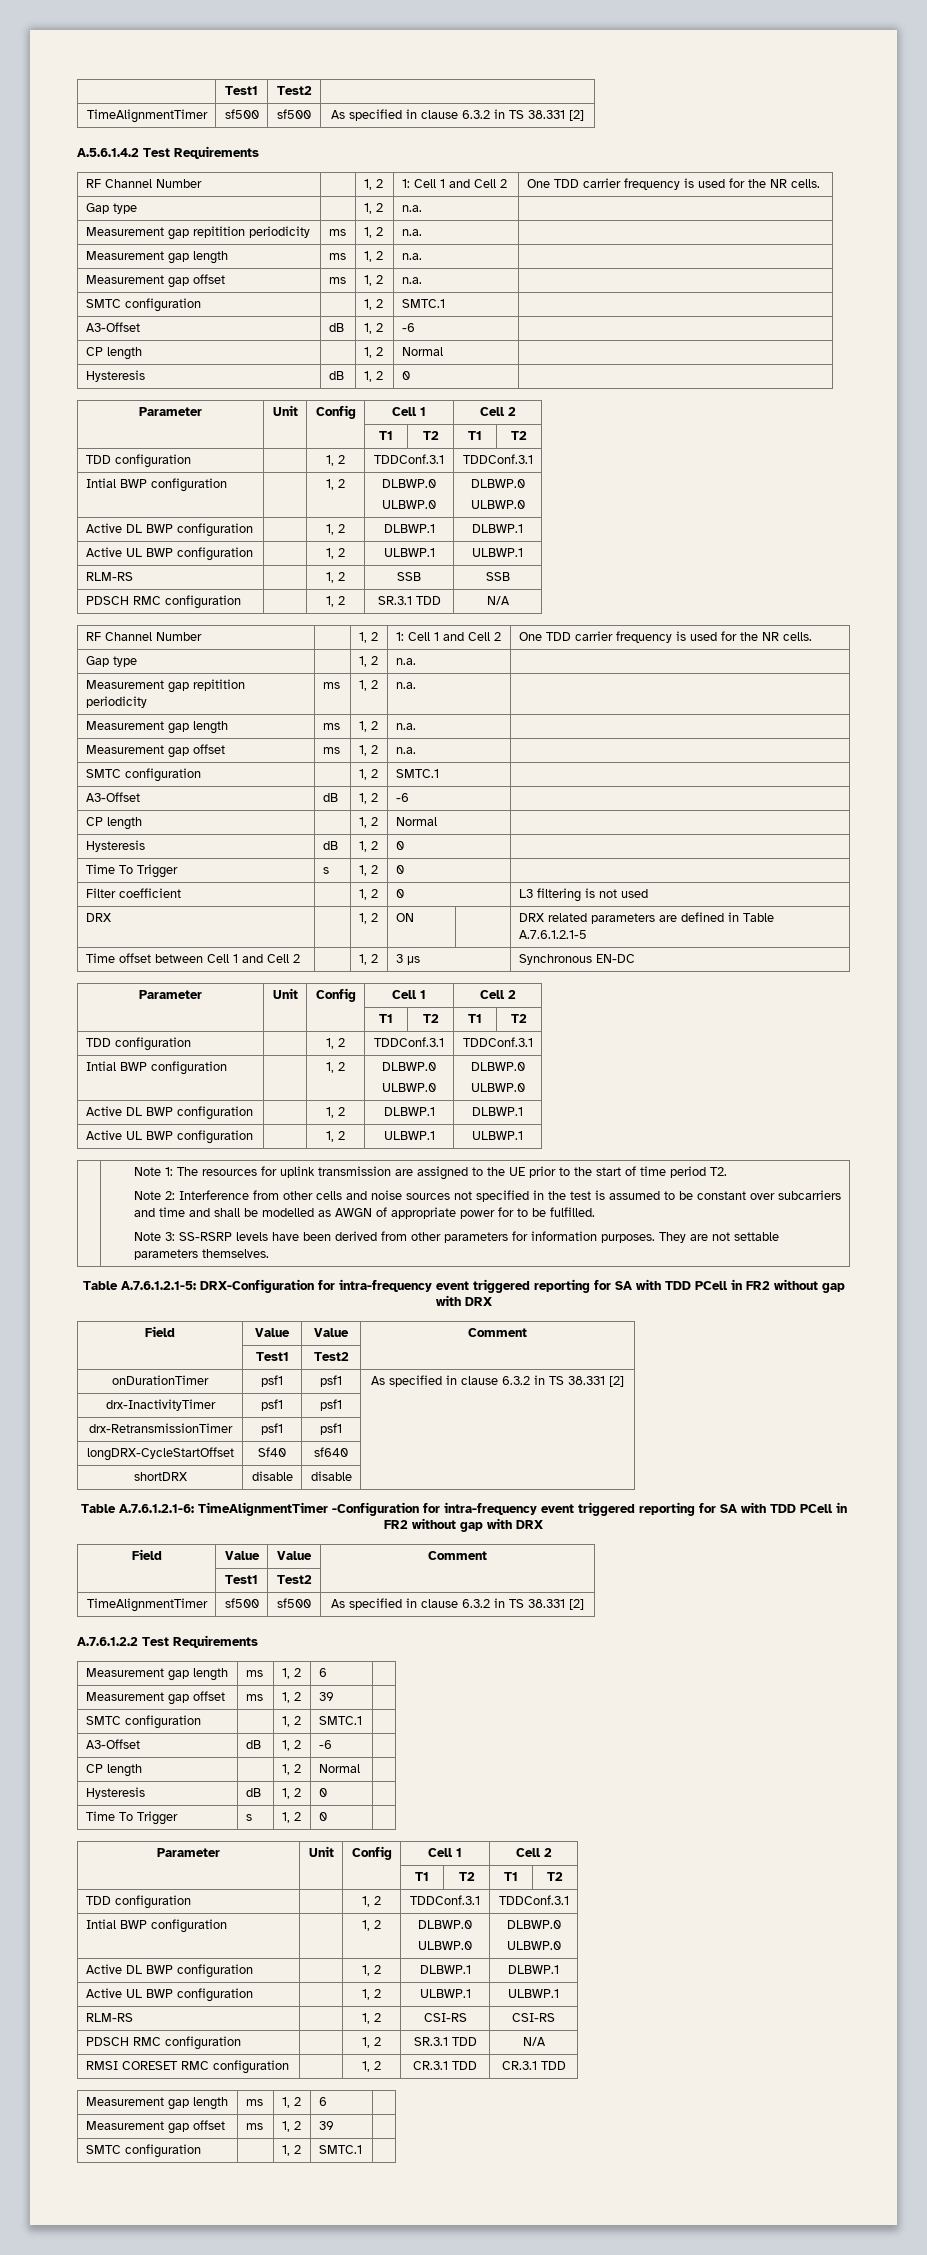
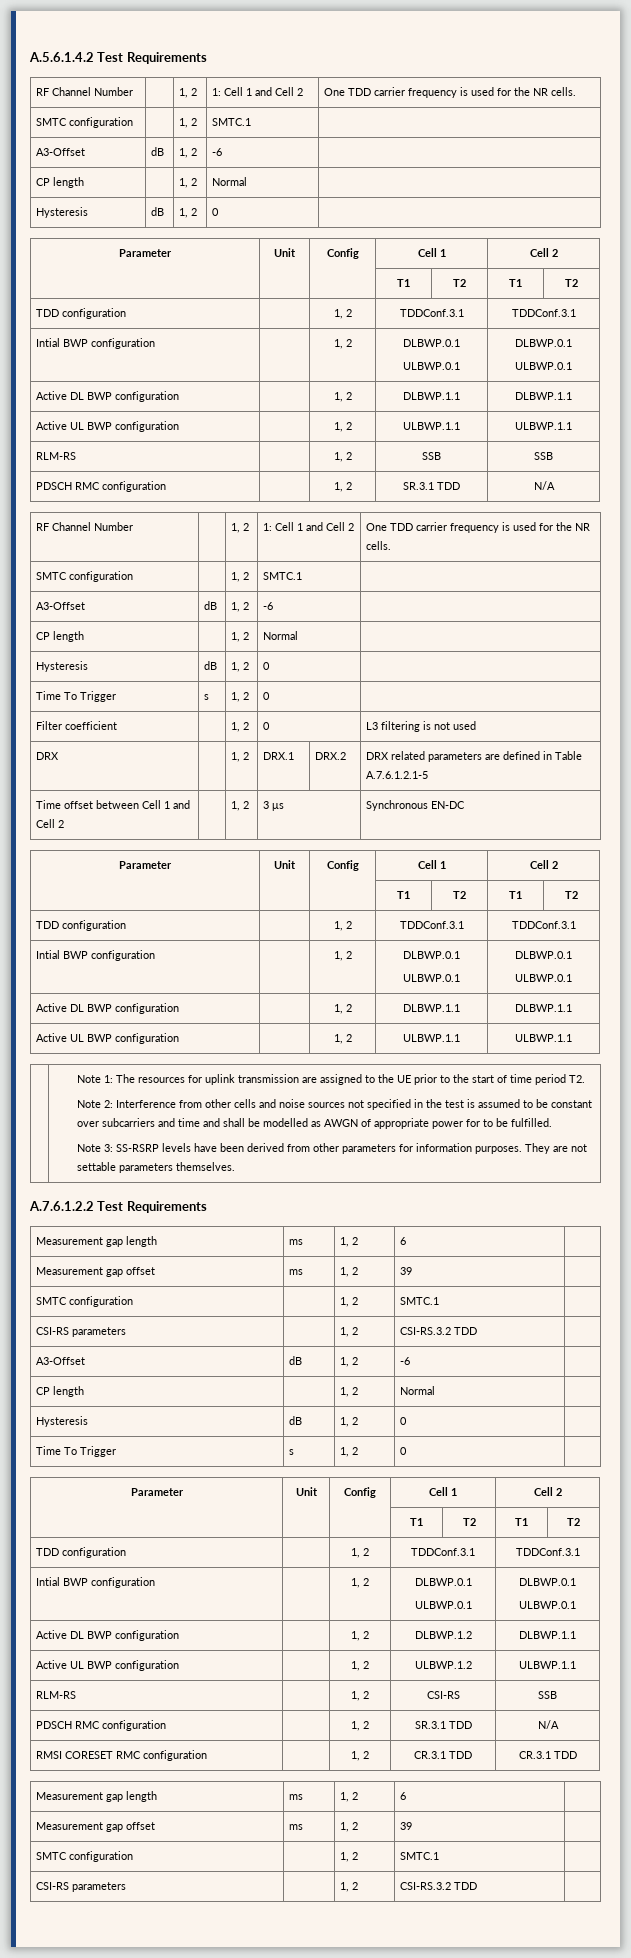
[225,86,258,95] [276,86,312,95] [86,109,208,123] [224,109,259,119] [277,109,311,119] [331,109,584,121] | Test1 | Test2 | // TimeAlignmentTimer | sf500 | sf500 | As specified in clause 6.3.2 in TS 38.331 [2] // -> (29, 57) none
[85,203,137,214] [363,203,383,214] [401,205,422,212] [85,226,310,240] [328,229,346,236] [363,227,383,238] [401,229,422,236] [85,251,228,264] [328,253,346,260] [363,251,383,262] [401,253,422,260] [85,274,225,288] [328,277,346,284] [363,275,383,286] [401,277,422,284] // Gap type | | 1, 2 | n.a. | // Measurement gap repitition periodicity | ms | 1, 2 | n.a. | // Measurement gap length | ms | 1, 2 | n.a. | // Measurement gap offset | ms | 1, 2 | n.a. | -> (577, 91) none
[382,479,436,488] [382,500,436,509] [470,479,525,488] [470,500,525,509] [85,523,253,537] [326,524,345,535] [383,524,435,533] [472,524,523,533] [85,547,253,561] [326,548,345,559] [383,548,435,557] [472,548,523,557] DLBWP.0 // ULBWP.0 | DLBWP.0 // ULBWP.0 // Active DL BWP configuration | | 1, 2 | DLBWP.1 | DLBWP.1 // Active UL BWP configuration | | 1, 2 | ULBWP.1 | ULBWP.1 -> [403,339,460,347] [403,362,460,370] [515,339,572,347] [515,362,572,370] [36,391,180,402] [333,392,352,402] [403,392,460,400] [515,392,572,400] [36,421,180,432] [333,422,352,432] [403,422,460,430] [515,422,572,430] DLBWP.0.1 // ULBWP.0.1 | DLBWP.0.1 // ULBWP.0.1 // Active DL BWP configuration | | 1, 2 | DLBWP.1.1 | DLBWP.1.1 // Active UL BWP configuration | | 1, 2 | ULBWP.1.1 | ULBWP.1.1
[85,656,137,667] [358,656,378,667] [395,658,416,665] [85,679,245,693] [85,696,147,708] [322,682,340,689] [358,680,378,691] [395,682,416,689] [85,721,228,734] [322,723,340,730] [358,721,378,732] [395,723,416,730] [85,744,225,758] [322,747,340,754] [358,745,378,756] [395,747,416,754] // Gap type | | 1, 2 | n.a. | // Measurement gap repitition periodicity | ms | 1, 2 | n.a. | // Measurement gap length | ms | 1, 2 | n.a. | // Measurement gap offset | ms | 1, 2 | n.a. | -> (392, 545) none
[395,913,414,922] ON | -> [263,752,295,760] [315,752,347,760] DRX.1 | DRX.2
[382,1062,436,1071] [382,1083,436,1092] [470,1062,525,1071] [470,1083,525,1092] [85,1106,253,1120] [326,1107,345,1118] [383,1107,435,1116] [472,1107,523,1116] [85,1130,253,1144] [326,1131,345,1142] [383,1131,435,1140] [472,1131,523,1140] DLBWP.0 // ULBWP.0 | DLBWP.0 // ULBWP.0 // Active DL BWP configuration | | 1, 2 | DLBWP.1 | DLBWP.1 // Active UL BWP configuration | | 1, 2 | ULBWP.1 | ULBWP.1 -> [403,951,460,959] [403,974,460,982] [515,951,572,959] [515,974,572,982] [36,1003,180,1014] [333,1004,352,1014] [403,1004,460,1012] [515,1004,572,1012] [36,1033,180,1044] [333,1034,352,1044] [403,1034,460,1042] [515,1034,572,1042] DLBWP.0.1 // ULBWP.0.1 | DLBWP.0.1 // ULBWP.0.1 // Active DL BWP configuration | | 1, 2 | DLBWP.1.1 | DLBWP.1.1 // Active UL BWP configuration | | 1, 2 | ULBWP.1.1 | ULBWP.1.1
[82,1279,845,1293] [435,1295,492,1306] [145,1326,175,1337] [255,1328,290,1337] [314,1328,349,1337] [468,1328,527,1337] [255,1352,289,1361] [313,1352,349,1361] [112,1375,209,1385] [261,1375,283,1387] [320,1375,342,1387] [371,1375,624,1387] [105,1399,216,1411] [261,1399,283,1411] [320,1399,342,1411] [88,1423,233,1433] [261,1423,283,1435] [320,1423,342,1435] [86,1447,234,1461] [258,1447,286,1457] [314,1447,348,1457] [133,1472,187,1481] [251,1471,293,1481] [310,1471,352,1481] [80,1502,847,1516] [384,1518,543,1532] [131,1549,162,1560] [224,1551,260,1560] [277,1551,312,1560] [428,1551,487,1560] [225,1575,258,1584] [276,1575,312,1584] [86,1598,208,1612] [224,1598,259,1608] [277,1598,311,1608] [331,1598,584,1610] // Table A.7.6.1.2.1-5: DRX-Configuration for intra-frequency event triggered reporting for SA with TDD PCell in FR2 without gap with DRX // Field | Value | Value | Comment // | Test1 | Test2 | // onDurationTimer | psf1 | psf1 | As specified in clause 6.3.2 in TS 38.331 [2] // drx-InactivityTimer | psf1 | psf1 | // drx-RetransmissionTimer | psf1 | psf1 | // longDRX-CycleStartOffset | Sf40 | sf640 | // shortDRX | disable | disable | // Table A.7.6.1.2.1-6: TimeAlignmentTimer -Configuration for intra-frequency event triggered reporting for SA with TDD PCell in FR2 without gap with DRX // Field | Value | Value | Comment // | Test1 | Test2 | // TimeAlignmentTimer | sf500 | sf500 | As specified in clause 6.3.2 in TS 38.331 [2] -> (236, 1166) none
(362, 1720) none -> [36,1327,127,1337] [340,1327,359,1337] [400,1327,478,1335] // CSI-RS parameters | | 1, 2 | CSI-RS.3.2 TDD |
[418,1920,472,1929] [418,1941,472,1950] [506,1920,561,1929] [506,1941,561,1950] [85,1964,253,1978] [362,1965,381,1976] [419,1965,471,1974] [508,1965,559,1974] [85,1988,253,2002] [362,1989,381,2000] [419,1989,471,1998] [508,1989,559,1998] DLBWP.0 // ULBWP.0 | DLBWP.0 // ULBWP.0 // Active DL BWP configuration | | 1, 2 | DLBWP.1 | DLBWP.1 // Active UL BWP configuration | | 1, 2 | ULBWP.1 | ULBWP.1 -> [414,1578,472,1586] [414,1601,472,1609] [519,1578,576,1586] [519,1601,576,1609] [36,1630,180,1641] [351,1631,369,1641] [414,1631,472,1639] [519,1631,576,1639] [36,1660,180,1671] [351,1661,369,1671] [414,1661,472,1669] [519,1661,576,1669] DLBWP.0.1 // ULBWP.0.1 | DLBWP.0.1 // ULBWP.0.1 // Active DL BWP configuration | | 1, 2 | DLBWP.1.2 | DLBWP.1.1 // Active UL BWP configuration | | 1, 2 | ULBWP.1.2 | ULBWP.1.1
[512,2013,555,2022] CSI-RS -> [538,1691,557,1699] SSB
(362, 2149) none -> [36,1882,127,1892] [340,1882,359,1892] [400,1882,478,1890] // CSI-RS parameters | | 1, 2 | CSI-RS.3.2 TDD |

